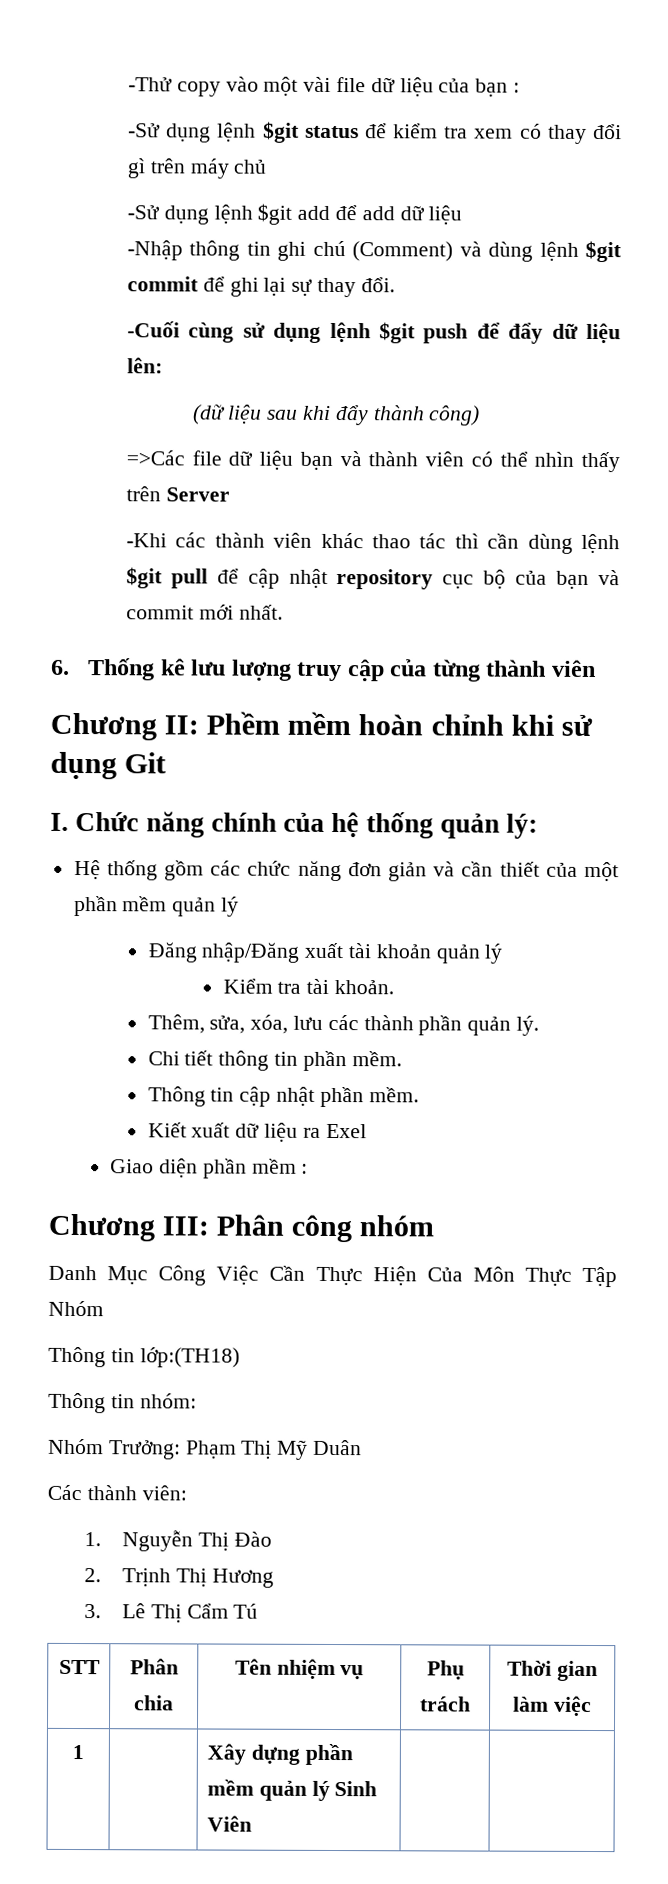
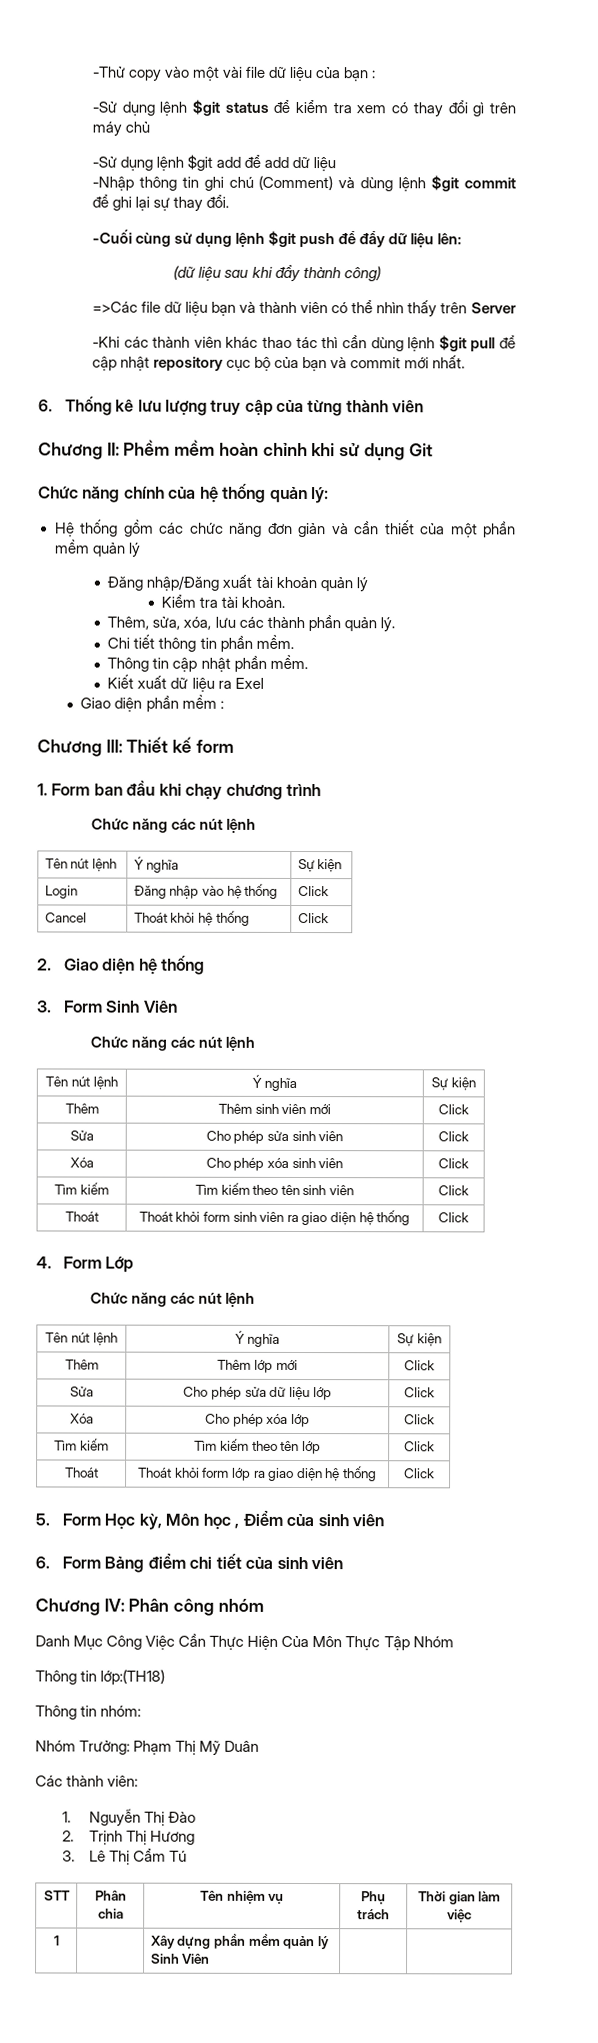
[50,812,69,831] I. -> (433, 450) none
(210, 1226) none -> [126,736,234,753] [37,780,322,800] [90,818,257,834] [44,858,117,872] [133,856,180,873] [297,858,343,873] [44,885,78,899] [133,883,279,899] [297,885,329,897] [44,912,87,923] [133,910,250,926] [297,912,329,924] [37,955,206,975] [37,1000,178,1013] [89,1036,256,1052] [45,1076,118,1090] [251,1074,298,1091] [431,1077,476,1091] [64,1103,99,1114] [218,1103,331,1115] [438,1104,469,1115] [69,1130,94,1141] [205,1130,344,1144] [438,1131,469,1142] [69,1157,94,1168] [205,1157,344,1171] [438,1158,469,1169] [54,1182,109,1195] [194,1182,355,1196] [438,1185,469,1196] [64,1211,99,1222] [138,1210,411,1226] [438,1212,469,1223] [36,1256,135,1273] [89,1292,256,1308] [45,1332,118,1346] [234,1330,281,1347] [397,1333,442,1347] [64,1359,99,1370] [217,1359,298,1373] [404,1360,435,1371] [69,1386,94,1397] [183,1386,332,1401] [404,1387,435,1398] [69,1413,94,1424] [205,1413,310,1428] [404,1414,435,1425] [54,1438,109,1451] [194,1438,321,1455] [404,1441,435,1452] [64,1467,99,1478] [137,1466,378,1482] [404,1468,435,1479] [35,1510,385,1530] [35,1553,344,1573] [35,1598,125,1616] Thiết kế form // 1. Form ban đầu khi chạy chương trình // Chức năng các nút lệnh // Tên nút lệnh | Ý nghĩa | Sự kiện // Login | Đăng nhập vào hệ thống | Click // Cancel | Thoát khỏi hệ thống | Click // 2. Giao diện hệ thống // 3. Form Sinh Viên // Chức năng các nút lệnh // Tên nút lệnh | Ý nghĩa | Sự kiện // Thêm | Thêm sinh viên mới | Click // Sửa | Cho phép sửa sinh viên | Click // Xóa | Cho phép xóa sinh viên | Click // Tìm kiếm | Tìm kiếm theo tên sinh viên | Click // Thoát | Thoát khỏi form sinh viên ra giao diện hệ thống | Click // 4. Form Lớp // Chức năng các nút lệnh // Tên nút lệnh | Ý nghĩa | Sự kiện // Thêm | Thêm lớp mới | Click // Sửa | Cho phép sửa dữ liệu lớp | Click // Xóa | Cho phép xóa lớp | Click // Tìm kiếm | Tìm kiếm theo tên lớp | Click // Thoát | Thoát khỏi form lớp ra giao diện hệ thống | Click // 5. Form Học kỳ, Môn học , Điểm của sinh viên // 6. Form Bảng điểm chi tiết của sinh viên // Chương IV:

